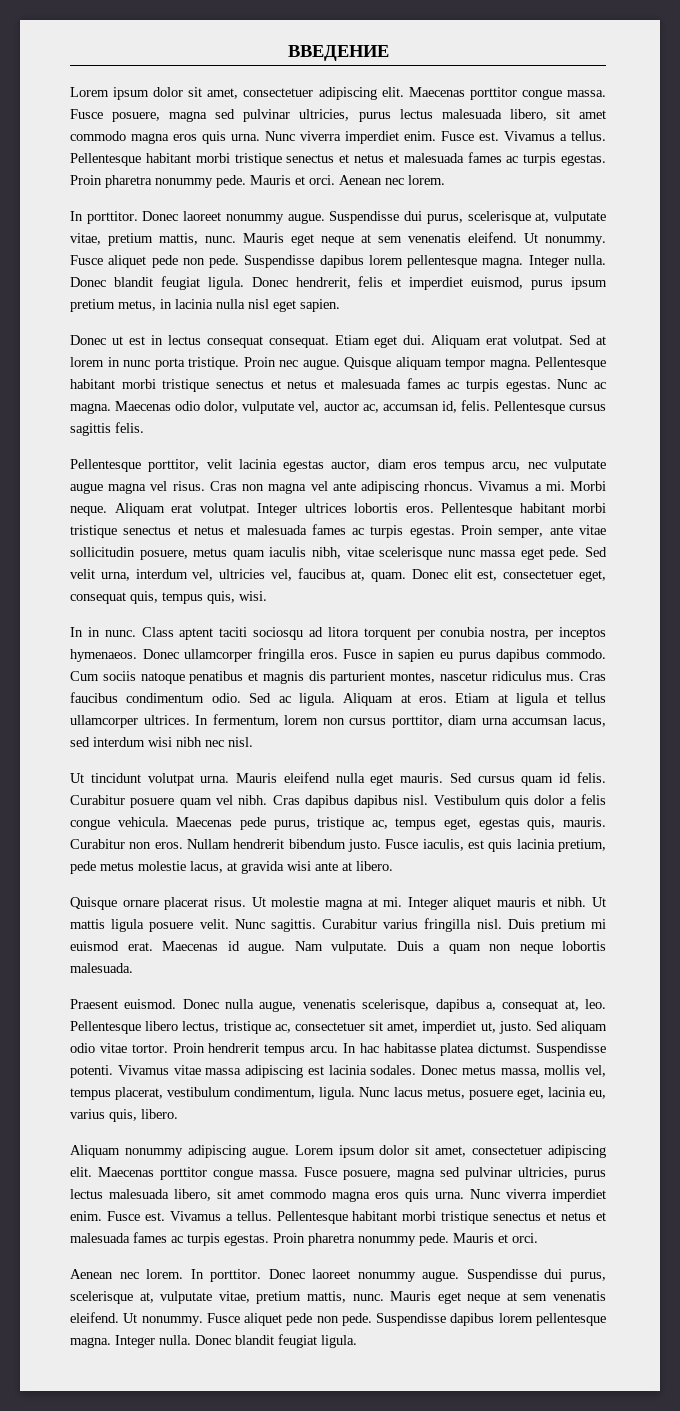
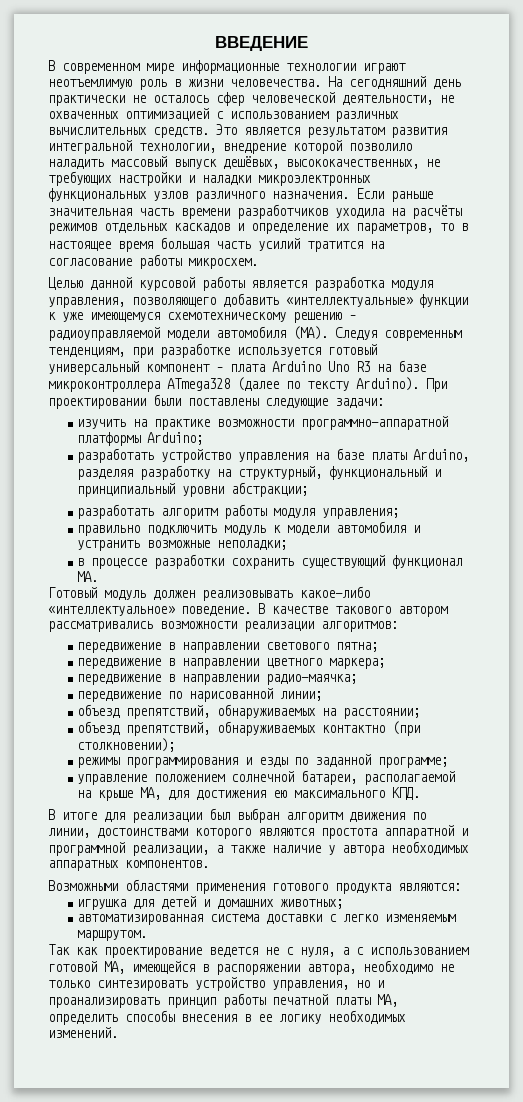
[70,87,606,100] [70,109,606,122] [70,131,606,144] [70,152,606,166] [70,175,445,188] [70,211,607,224] [70,232,606,246] [70,255,606,268] [70,276,608,290] [70,299,340,312] [70,335,607,348] [70,357,606,370] [70,378,606,392] [70,400,606,414] [70,422,144,436] [70,459,606,472] [70,481,606,494] [70,503,606,516] [70,524,607,538] [70,547,607,560] [70,568,606,582] [70,591,267,604] [70,627,606,640] [70,648,606,662] [70,671,606,684] [70,692,606,706] [70,714,606,728] [70,737,253,747] [70,772,606,786] [70,794,607,808] [70,817,606,830] [70,839,606,852] [70,861,393,874] [70,897,607,910] [70,918,607,932] [70,941,606,954] [70,963,133,973] [70,999,607,1012] [70,1021,608,1034] [70,1043,606,1056] [70,1065,606,1078] [70,1087,606,1100] [70,1109,178,1122] [70,1145,606,1158] [70,1167,606,1180] [70,1189,606,1202] [70,1211,606,1224] [70,1232,538,1246] [70,1269,606,1282] [70,1291,606,1304] [70,1312,606,1326] [70,1334,357,1348] Lorem ipsum dolor sit amet, consectetuer adipiscing elit. Maecenas porttitor congue massa. Fusce posuere, magna sed pulvinar ultricies, purus lectus malesuada libero, sit amet commodo magna eros quis urna. Nunc viverra imperdiet enim. Fusce est. Vivamus a tellus. Pellentesque habitant morbi tristique senectus et netus et malesuada fames ac turpis egestas. Proin pharetra nonummy pede. Mauris et orci. Aenean nec lorem. // In porttitor. Donec laoreet nonummy augue. Suspendisse dui purus, scelerisque at, vulputate vitae, pretium mattis, nunc. Mauris eget neque at sem venenatis eleifend. Ut nonummy. Fusce aliquet pede non pede. Suspendisse dapibus lorem pellentesque magna. Integer nulla. Donec blandit feugiat ligula. Donec hendrerit, felis et imperdiet euismod, purus ipsum pretium metus, in lacinia nulla nisl eget sapien. // Donec ut est in lectus consequat consequat. Etiam eget dui. Aliquam erat volutpat. Sed at lorem in nunc porta tristique. Proin nec augue. Quisque aliquam tempor magna. Pellentesque habitant morbi tristique senectus et netus et malesuada fames ac turpis egestas. Nunc ac magna. Maecenas odio dolor, vulputate vel, auctor ac, accumsan id, felis. Pellentesque cursus sagittis felis. // Pellentesque porttitor, velit lacinia egestas auctor, diam eros tempus arcu, nec vulputate augue magna vel risus. Cras non magna vel ante adipiscing rhoncus. Vivamus a mi. Morbi neque. Aliquam erat volutpat. Integer ultrices lobortis eros. Pellentesque habitant morbi tristique senectus et netus et malesuada fames ac turpis egestas. Proin semper, ante vitae sollicitudin posuere, metus quam iaculis nibh, vitae scelerisque nunc massa eget pede. Sed velit urna, interdum vel, ultricies vel, faucibus at, quam. Donec elit est, consectetuer eget, consequat quis, tempus quis, wisi. // In in nunc. Class aptent taciti sociosqu ad litora torquent per conubia nostra, per inceptos hymenaeos. Donec ullamcorper fringilla eros. Fusce in sapien eu purus dapibus commodo. Cum sociis natoque penatibus et magnis dis parturient montes, nascetur ridiculus mus. Cras faucibus condimentum odio. Sed ac ligula. Aliquam at eros. Etiam at ligula et tellus ullamcorper ultrices. In fermentum, lorem non cursus porttitor, diam urna accumsan lacus, sed interdum wisi nibh nec nisl. // Ut tincidunt volutpat urna. Mauris eleifend nulla eget mauris. Sed cursus quam id felis. Curabitur posuere quam vel nibh. Cras dapibus dapibus nisl. Vestibulum quis dolor a felis congue vehicula. Maecenas pede purus, tristique ac, tempus eget, egestas quis, mauris. Curabitur non eros. Nullam hendrerit bibendum justo. Fusce iaculis, est quis lacinia pretium, pede metus molestie lacus, at gravida wisi ante at libero. // Quisque ornare placerat risus. Ut molestie magna at mi. Integer aliquet mauris et nibh. Ut mattis ligula posuere velit. Nunc sagittis. Curabitur varius fringilla nisl. Duis pretium mi euismod erat. Maecenas id augue. Nam vulputate. Duis a quam non neque lobortis malesuada. // Praesent euismod. Donec nulla augue, venenatis scelerisque, dapibus a, consequat at, leo. Pellentesque libero lectus, tristique ac, consectetuer sit amet, imperdiet ut, justo. Sed aliquam odio vitae tortor. Proin hendrerit tempus arcu. In hac habitasse platea dictumst. Suspendisse potenti. Vivamus vitae massa adipiscing est lacinia sodales. Donec metus massa, mollis vel, tempus placerat, vestibulum condimentum, ligula. Nunc lacus metus, posuere eget, lacinia eu, varius quis, libero. // Aliquam nonummy adipiscing augue. Lorem ipsum dolor sit amet, consectetuer adipiscing elit. Maecenas porttitor congue massa. Fusce posuere, magna sed pulvinar ultricies, purus lectus malesuada libero, sit amet commodo magna eros quis urna. Nunc viverra imperdiet enim. Fusce est. Vivamus a tellus. Pellentesque habitant morbi tristique senectus et netus et malesuada fames ac turpis egestas. Proin pharetra nonummy pede. Mauris et orci. // Aenean nec lorem. In porttitor. Donec laoreet nonummy augue. Suspendisse dui purus, scelerisque at, vulputate vitae, pretium mattis, nunc. Mauris eget neque at sem venenatis eleifend. Ut nonummy. Fusce aliquet pede non pede. Suspendisse dapibus lorem pellentesque magna. Integer nulla. Donec blandit feugiat ligula. -> [48,60,406,74] [48,76,461,90] [48,92,454,106] [48,108,399,122] [48,124,447,138] [48,140,412,154] [48,156,440,169] [48,171,371,186] [48,188,433,202] [48,204,462,219] [48,223,468,234] [48,237,384,252] [48,254,258,269] [48,276,433,291] [48,293,468,308] [48,312,356,323] [48,326,462,341] [48,343,377,358] [48,360,426,375] [48,377,447,392] [48,394,384,409] [77,416,449,430] [77,432,204,446] [77,448,470,463] [77,465,442,480] [77,482,309,497] [77,504,400,519] [77,521,421,536] [77,540,288,551] [77,554,463,569] [77,571,99,582] [48,586,370,601] [48,603,448,617] [48,621,398,632] [77,642,379,653] [77,658,386,669] [77,674,358,685] [77,688,323,702] [77,704,421,719] [77,721,421,736] [77,738,176,752] [77,754,449,768] [77,770,456,785] [77,787,421,801] [48,808,426,823] [48,825,468,839] [48,841,469,856] [48,860,209,871] [48,879,461,894] [77,896,344,910] [77,914,457,925] [77,930,148,941] [48,944,469,958] [48,960,454,975] [48,977,384,991] [48,993,398,1008] [48,1010,406,1025] [48,1027,118,1038] В современном мире информационные технологии играют неотъемлимую роль в жизни человечества. На сегодняшний день практически не осталось сфер человеческой деятельности, не охваченных оптимизацией с использованием различных вычислительных средств. Это является результатом развития интегральной технологии, внедрение которой позволило наладить массовый выпуск дешёвых, высококачественных, не требующих настройки и наладки микроэлектронных функциональных узлов различного назначения. Если раньше значительная часть времени разработчиков уходила на расчёты режимов отдельных каскадов и определение их параметров, то в настоящее время большая часть усилий тратится на согласование работы микросхем. // Целью данной курсовой работы является разработка модуля управления, позволяющего добавить «интеллектуальные» функции к уже имеющемуся схемотехническому решению – радиоуправляемой модели автомобиля (МА). Следуя современным тенденциям, при разработке используется готовый универсальный компонент – плата Arduino Uno R3 на базе микроконтроллера ATmega328 (далее по тексту Arduino). При проектировании были поставлены следующие задачи: // изучить на практике возможности программно-аппаратной платформы Arduino; // разработать устройство управления на базе платы Arduino, разделяя разработку на структурный, функциональный и принципиальный уровни абстракции; // разработать алгоритм работы модуля управления; // правильно подключить модуль к модели автомобиля и устранить возможные неполадки; // в процессе разработки сохранить существующий функционал МА. // Готовый модуль должен реализовывать какое-либо «интеллектуальное» поведение. В качестве такового автором рассматривались возможности реализации алгоритмов: // передвижение в направлении светового пятна; // передвижение в направлении цветного маркера; // передвижение в направлении радио-маячка; // передвижение по нарисованной линии; // объезд препятствий, обнаруживаемых на расстоянии; // объезд препятствий, обнаруживаемых контактно (при столкновении); // режимы программирования и езды по заданной программе; // управление положением солнечной батареи, располагаемой на крыше МА, для достижения ею максимального КПД. // В итоге для реализации был выбран алгоритм движения по линии, достоинствами которого являются простота аппаратной и программной реализации, а также наличие у автора необходимых аппаратных компонентов. // Возможными областями применения готового продукта являются: // игрушка для детей и домашних животных; // автоматизированная система доставки с легко изменяемым маршрутом. // Так как проектирование ведется не с нуля, а с использованием готовой МА, имеющейся в распоряжении автора, необходимо не только синтезировать устройство управления, но и проанализировать принцип работы печатной платы МА, определить способы внесения в ее логику необходимых изменений.

